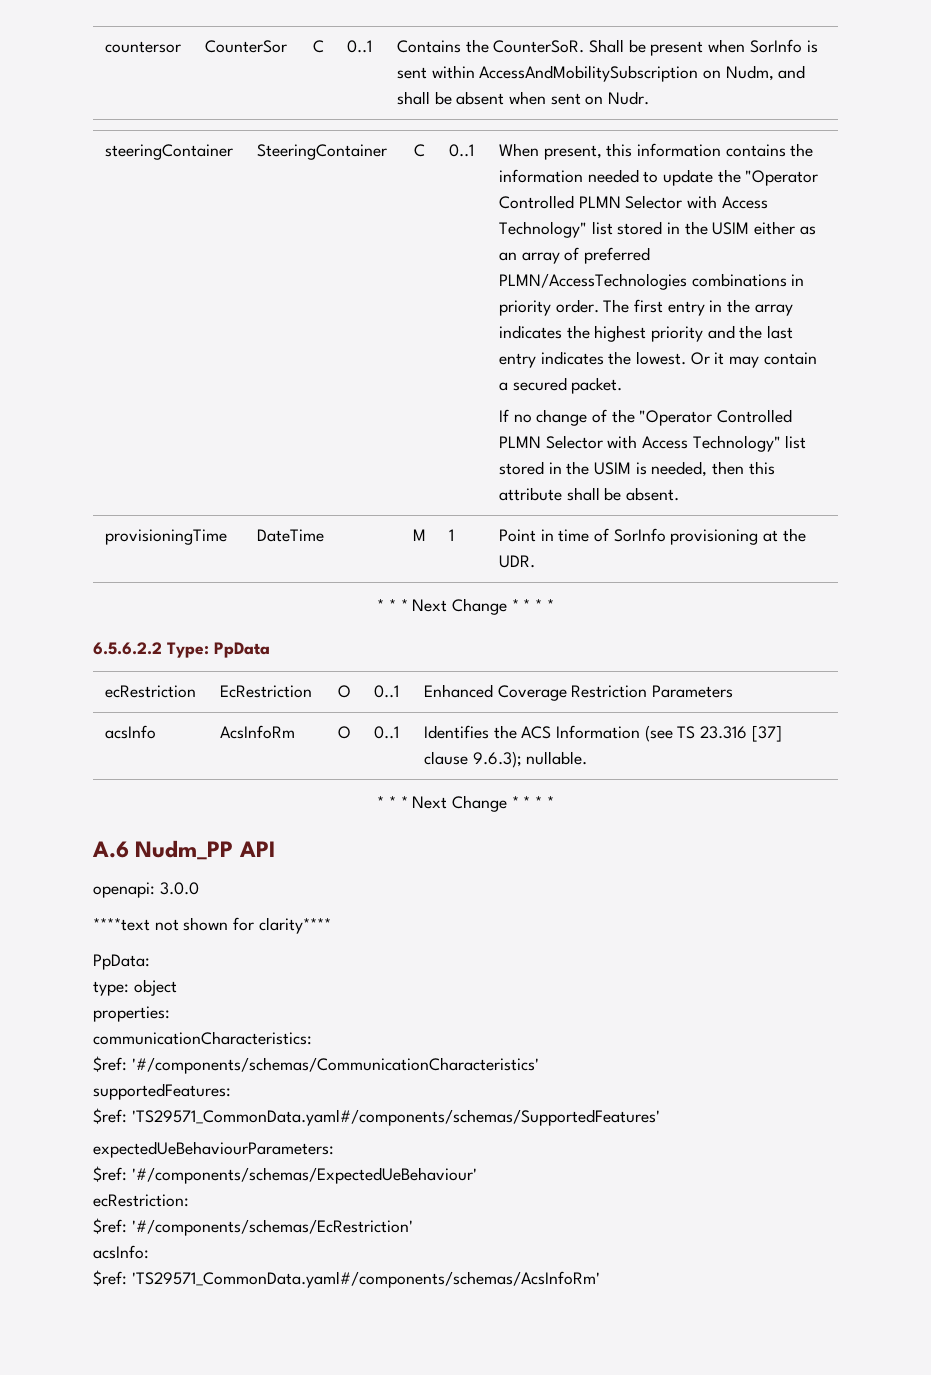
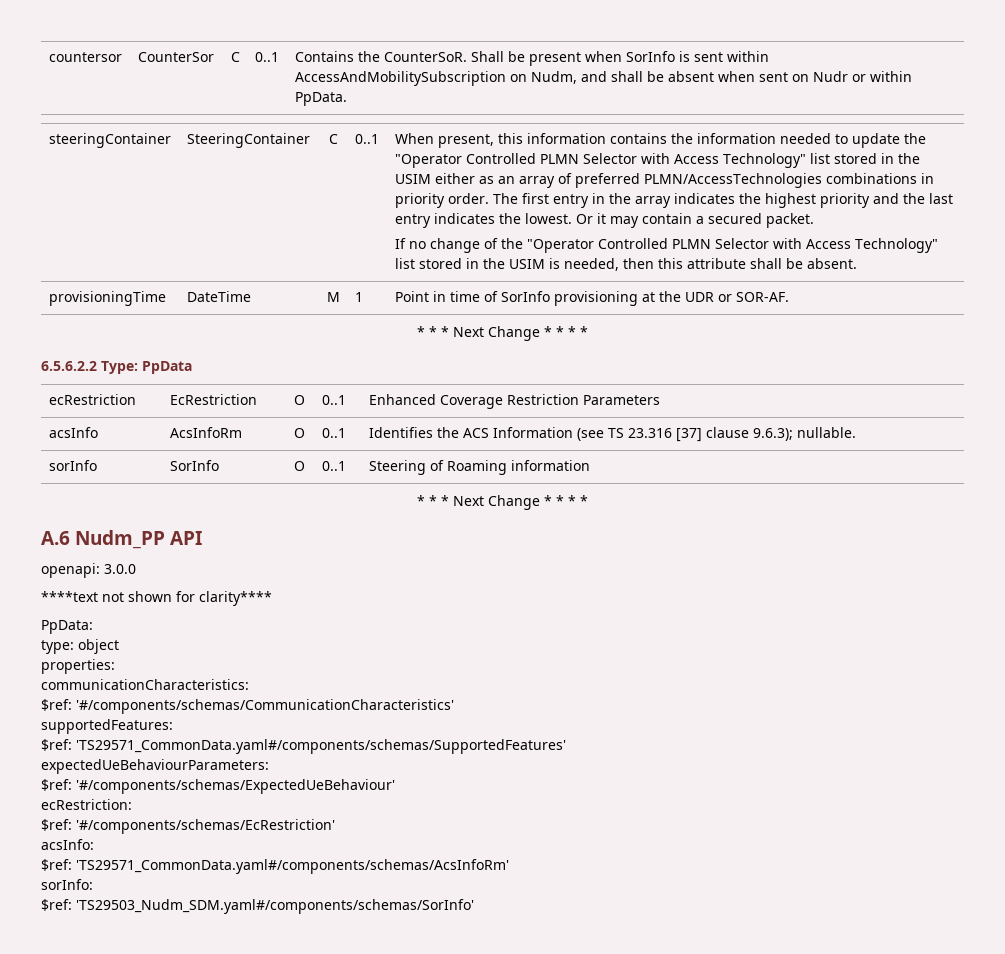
[608,91,650,105] Nudr. -> [812,71,912,82] [294,92,347,106] Nudr or within PpData.
[498,555,535,568] UDR. -> [684,292,789,302] UDR or SOR-AF.
(588, 758) none -> [48,460,97,471] [169,460,219,471] [293,461,305,471] [321,461,346,471] [368,460,590,475] // sorInfo | SorInfo | O | 0..1 | Steering of Roaming information
(600, 1279) none -> [41,879,93,890] [41,899,474,914] // sorInfo: // $ref: 'TS29503_Nudm_SDM.yaml#/components/schemas/SorInfo'

